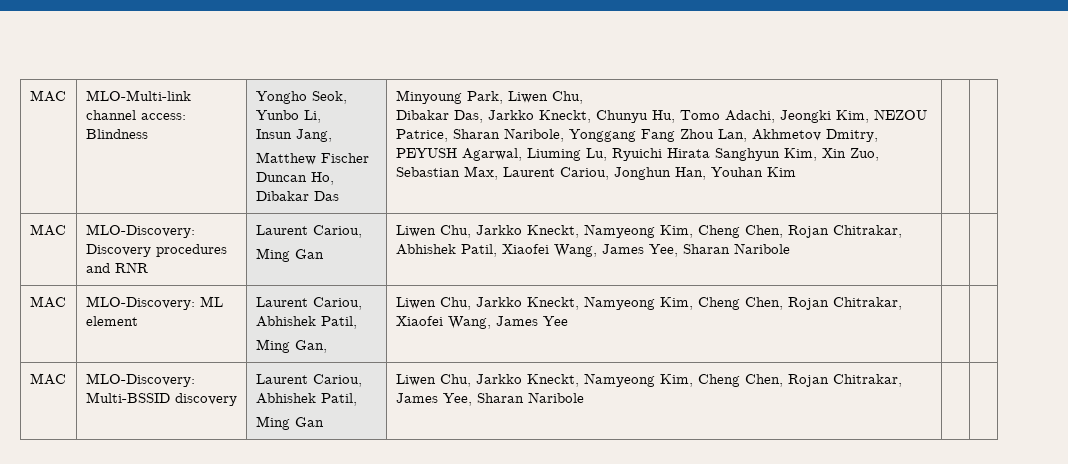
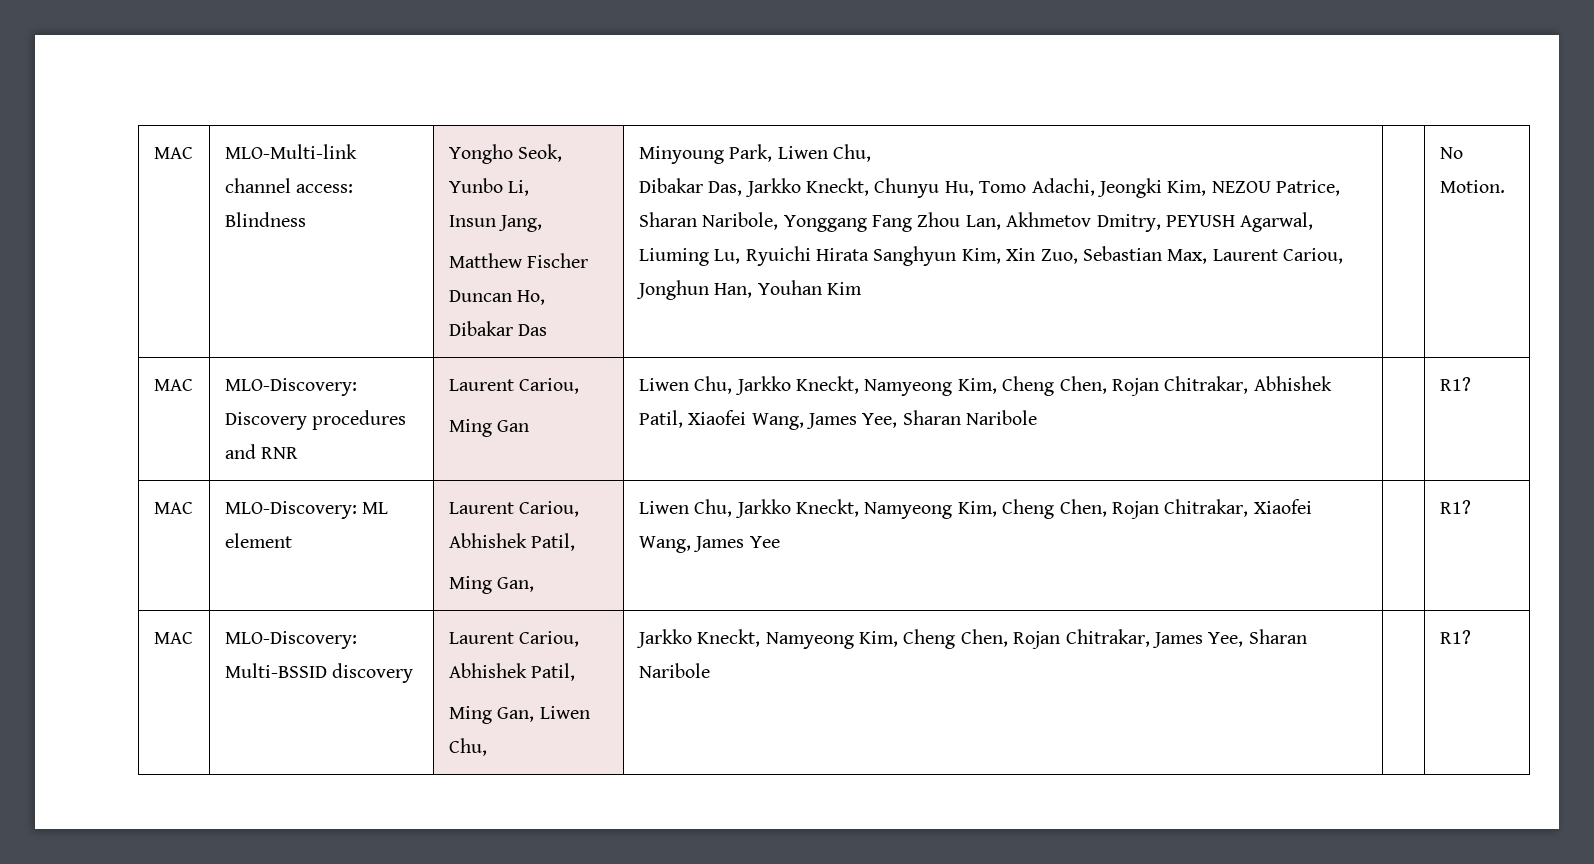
(796, 172) none -> [1439,147,1463,159] [1439,180,1505,193] No Motion.
(790, 248) none -> [1439,377,1471,391] R1?
(568, 321) none -> [1439,500,1471,514] R1?
[294,417,324,427] [395,374,471,387] Gan | Liwen Chu, -> [497,706,590,722] [448,738,487,756] Gan, Liwen Chu, |
(584, 397) none -> [1439,630,1471,644] R1?

